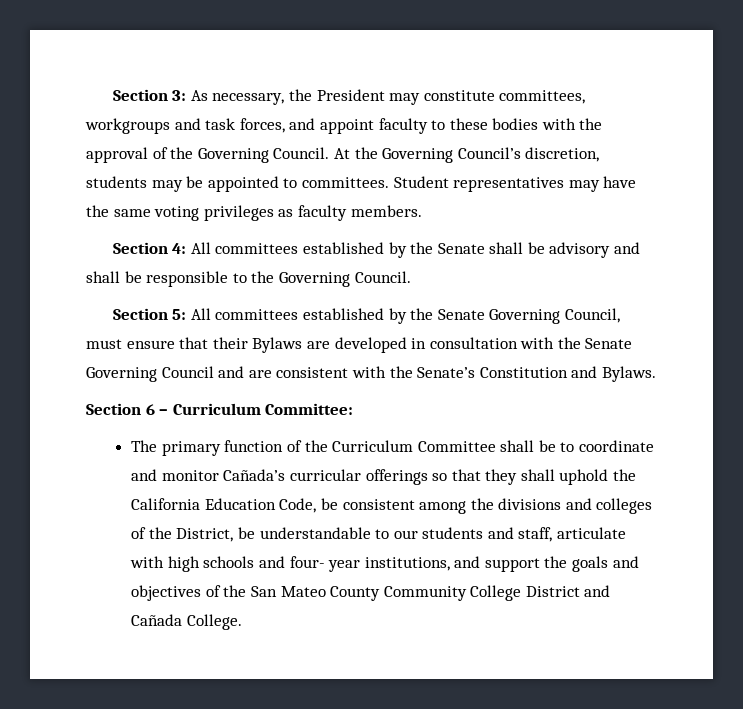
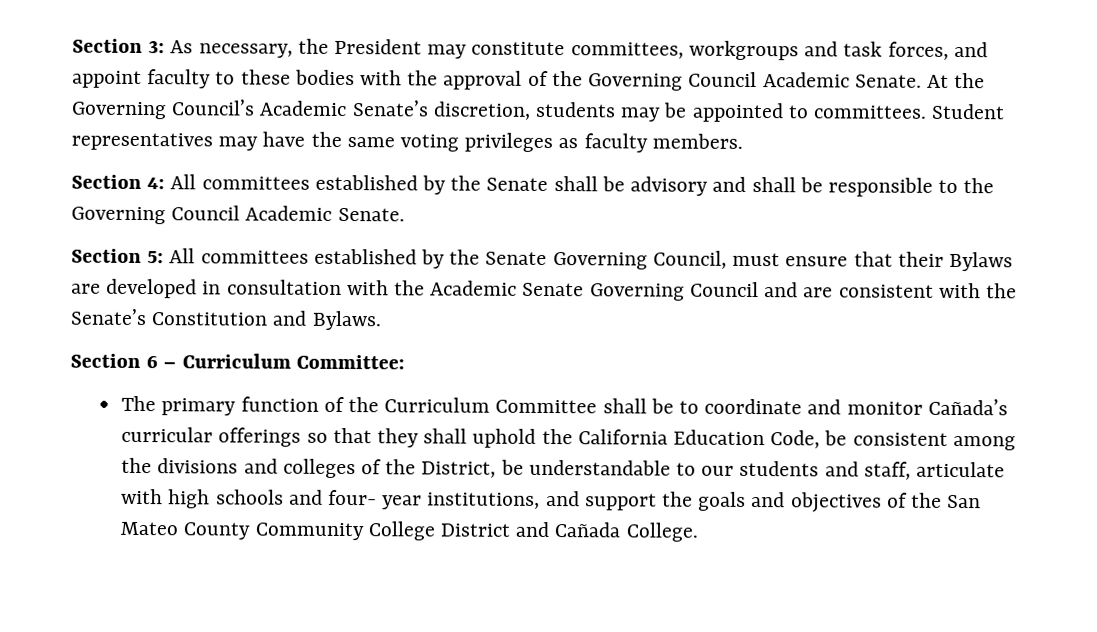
[273,147,330,159] Council. -> [688,71,922,88] Council Academic Senate.
(521, 153) none -> [259,100,429,117] Academic Senate’s
[354,271,411,283] Council. -> [171,205,405,222] Council Academic Senate.
(581, 343) none -> [430,280,518,296] Academic

